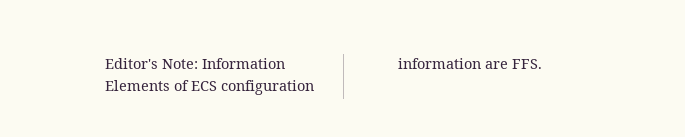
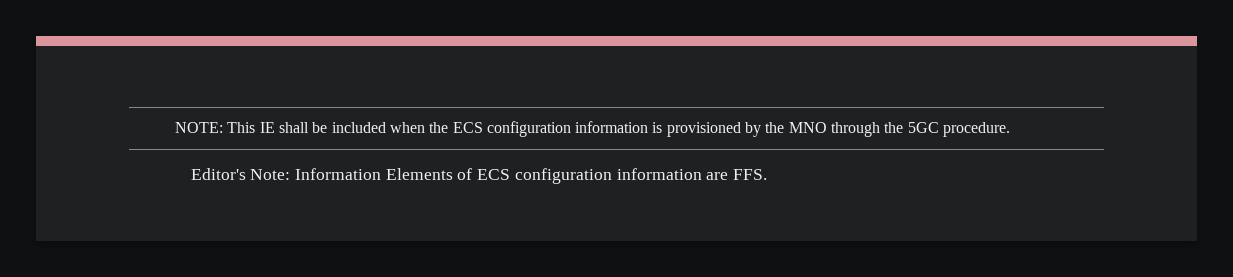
(104, 63) none -> [174,121,1011,137] NOTE: This IE shall be included when the ECS configuration information is provisioned by the MNO through the 5GC procedure. //

